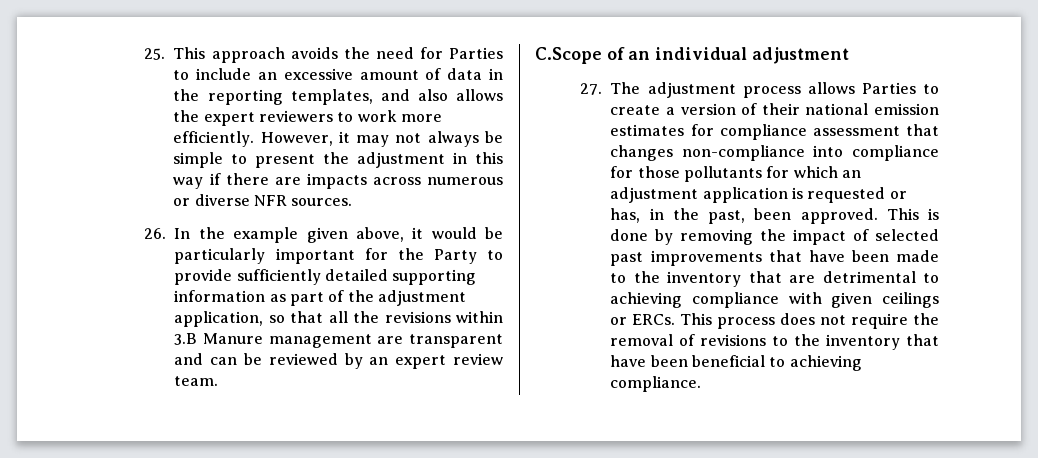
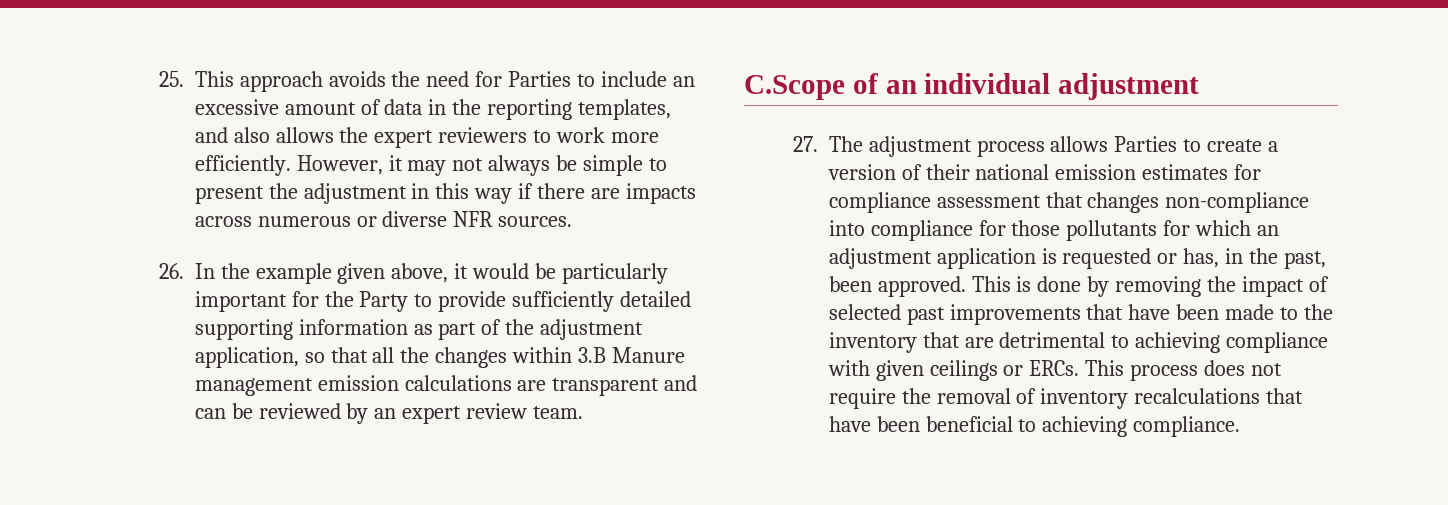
[384,311,451,323] revisions -> [435,347,508,368] changes
(372, 341) none -> [317,375,512,391] emission calculations
[700,334,901,350] revisions to the inventory -> [1040,388,1261,409] inventory recalculations

